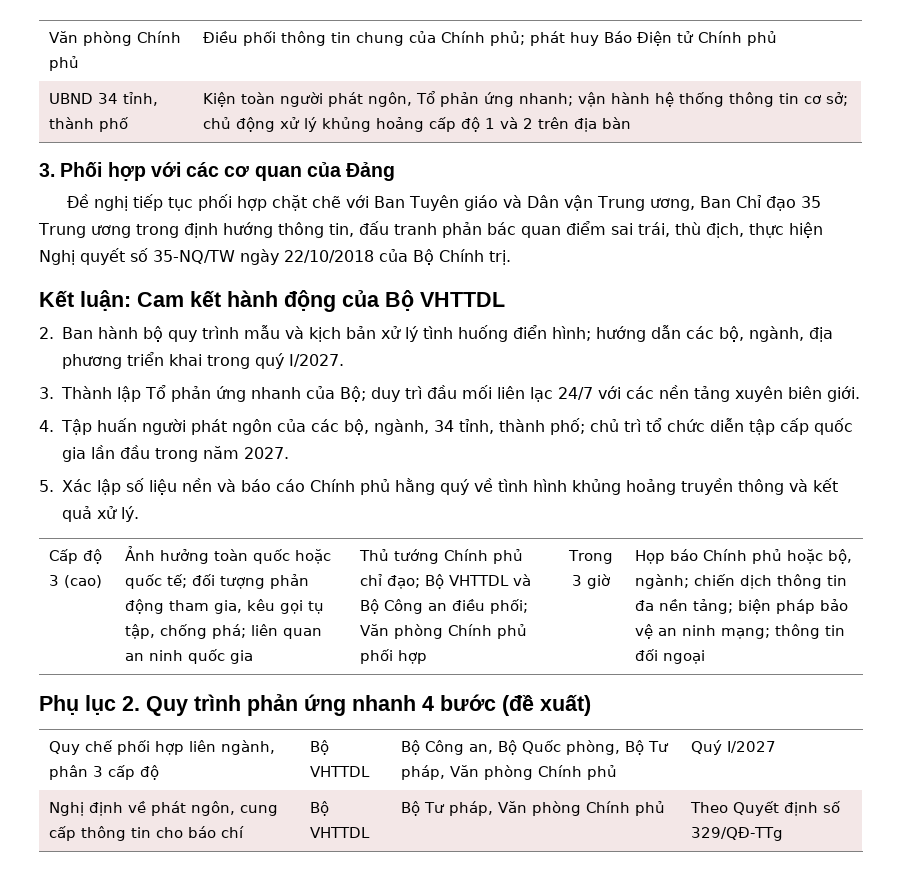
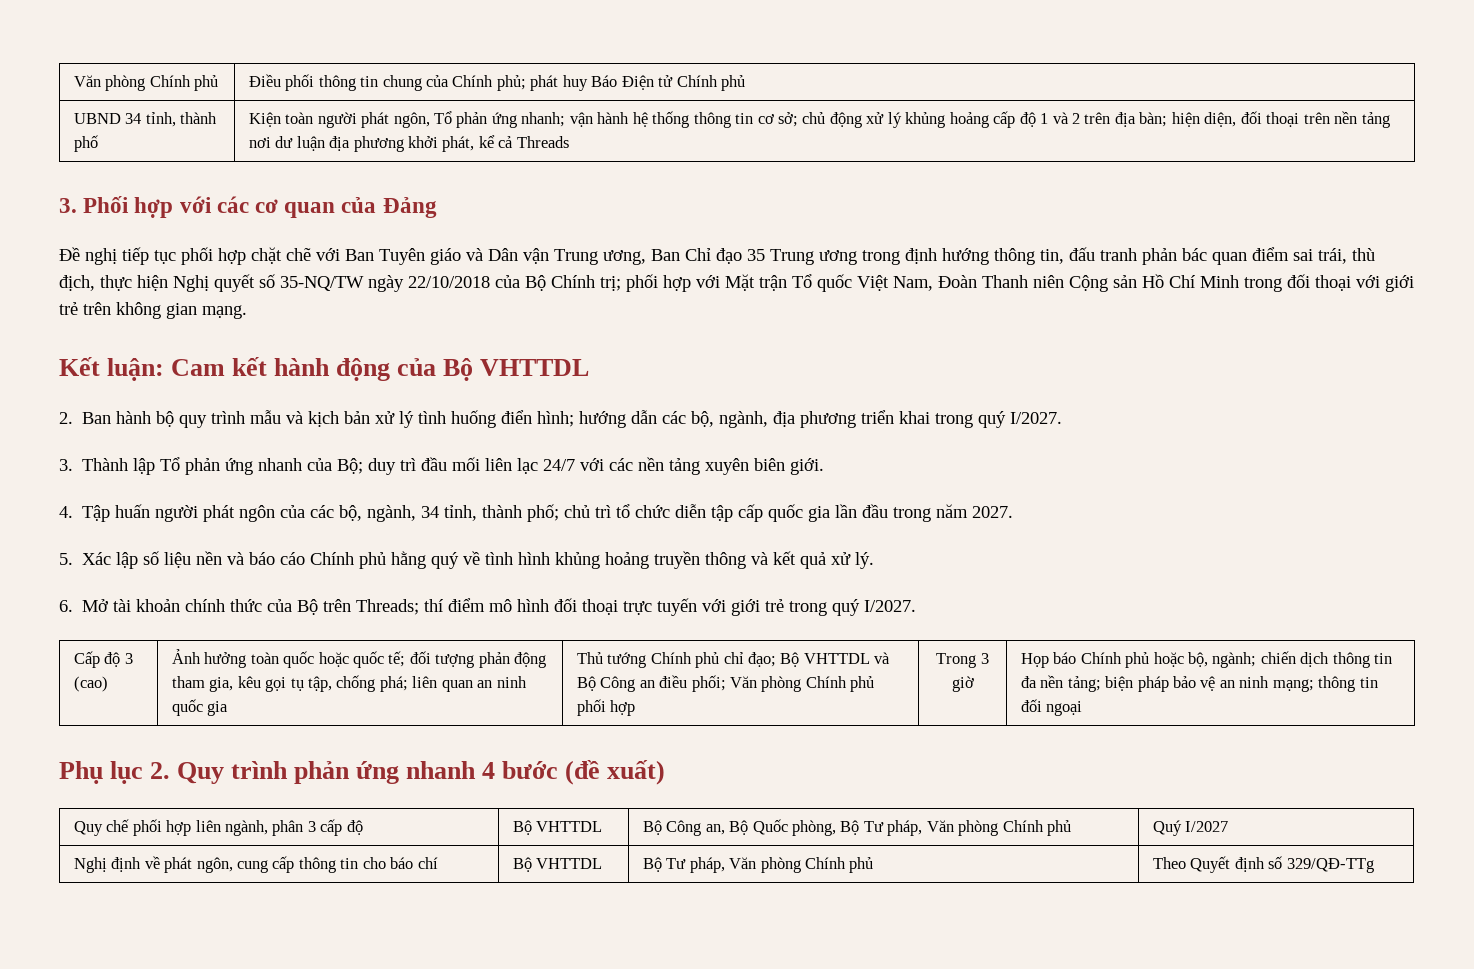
[602,117,632,129] bàn -> [1139,111,1390,128] [248,135,569,152] bàn; hiện diện, đối thoại trên nền tảng nơi dư luận địa phương khởi phát, kể cả Threads
[489,250,511,265] trị. -> [600,274,1414,292] [59,302,247,319] trị; phối hợp với Mặt trận Tổ quốc Việt Nam, Đoàn Thanh niên Cộng sản Hồ Chí Minh trong đối thoại với giới trẻ trên không gian mạng.
(139, 514) none -> [59,598,917,616] // 6. Mở tài khoản chính thức của Bộ trên Threads; thí điểm mô hình đối thoại trực tuyến với giới trẻ trong quý I/2027.

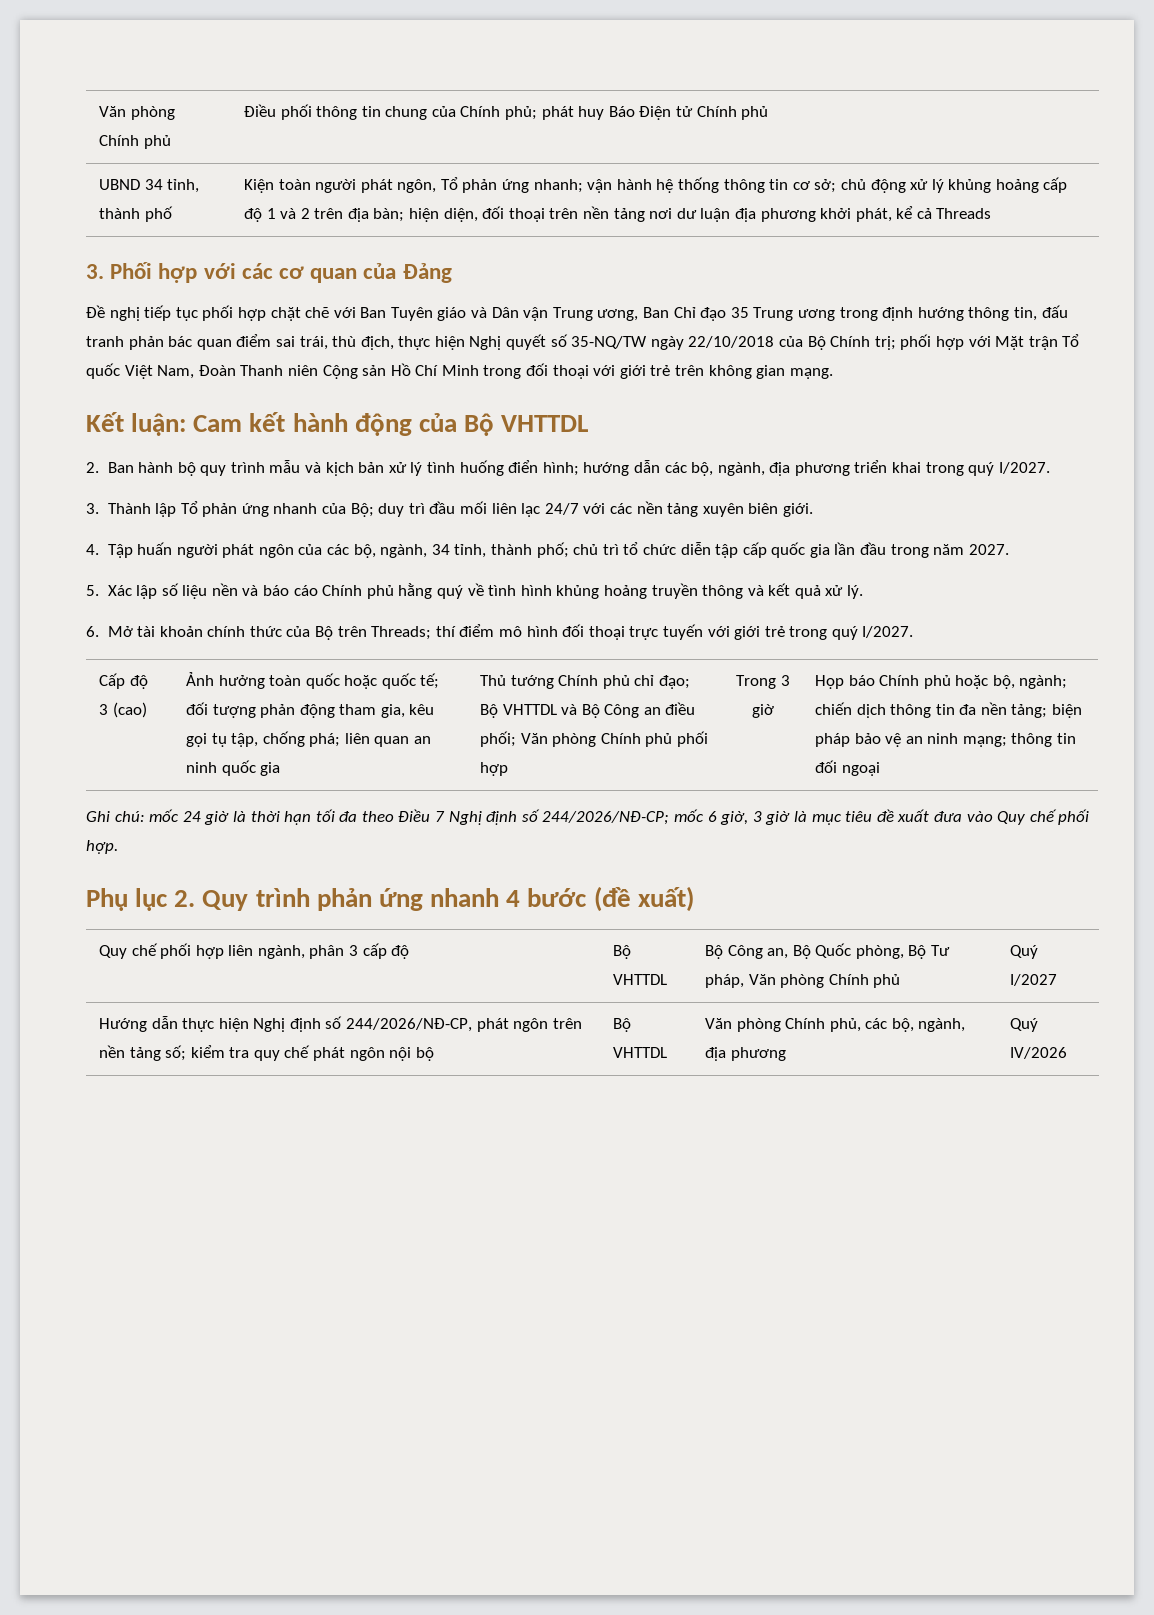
(1083, 708) none -> [86,809,1090,825] [86,840,118,854] // Ghi chú: mốc 24 giờ là thời hạn tối đa theo Điều 7 Nghị định số 244/2026/NĐ-CP; mốc 6 giờ, 3 giờ là mục tiêu đề xuất đưa vào Quy chế phối hợp.
[73,856,438,873] [512,857,603,872] [642,857,874,873] [1152,856,1374,873] Nghị định về phát ngôn, cung cấp thông tin cho báo chí | Bộ VHTTDL | Bộ Tư pháp, Văn phòng Chính phủ | Theo Quyết định số 329/QĐ-TTg -> [98,1016,582,1032] [98,1045,434,1061] [612,1018,631,1032] [612,1047,667,1058] [704,1018,966,1032] [704,1047,786,1061] [1009,1018,1038,1032] [1009,1047,1067,1059] Hướng dẫn thực hiện Nghị định số 244/2026/NĐ-CP, phát ngôn trên nền tảng số; kiểm tra quy chế phát ngôn nội bộ | Bộ VHTTDL | Văn phòng Chính phủ, các bộ, ngành, địa phương | Quý IV/2026

